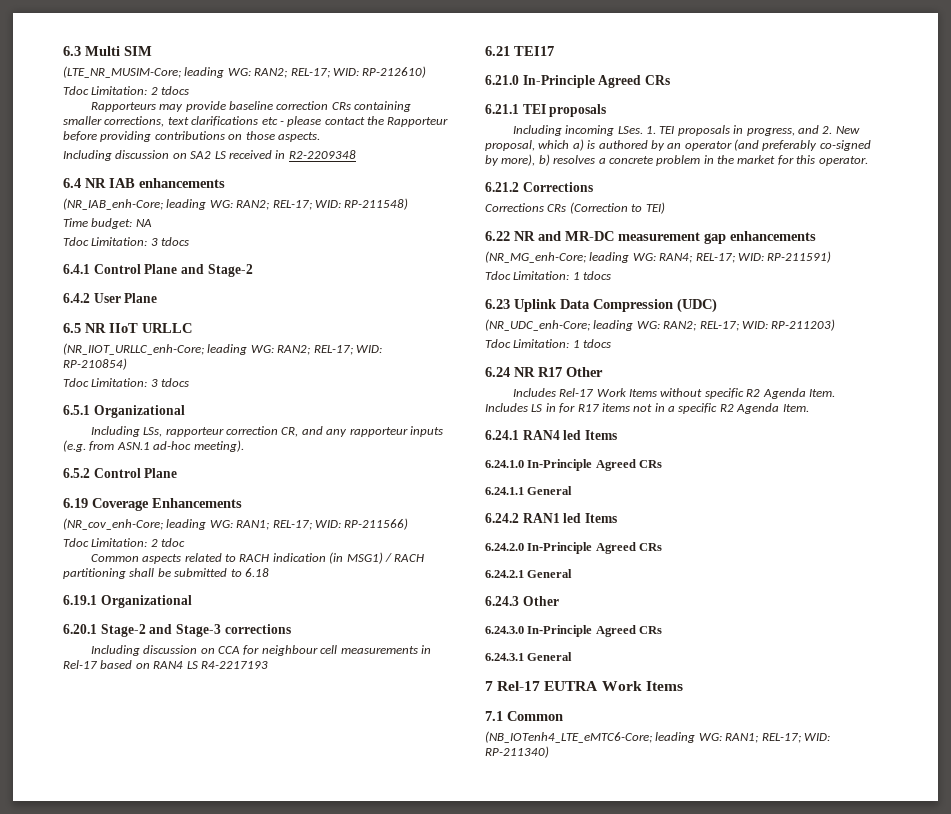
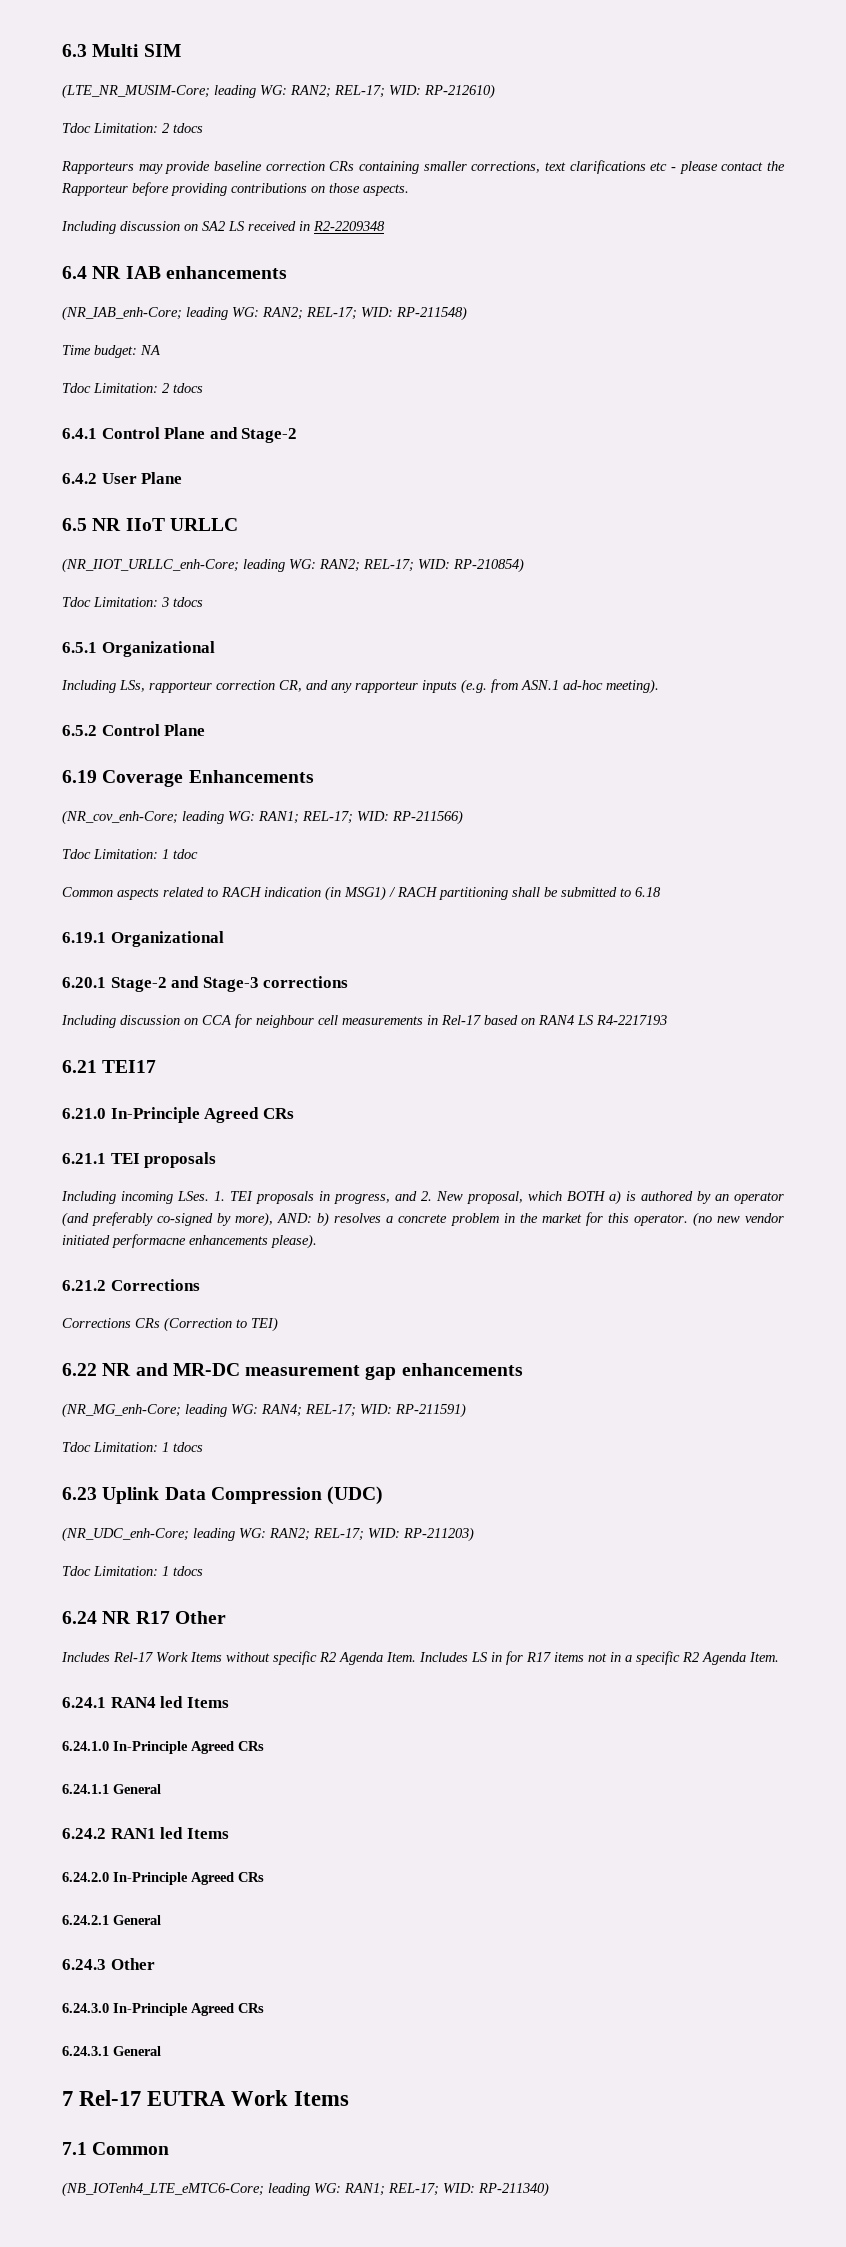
[150,238,158,246] 3 -> [162,383,169,393] 2
[150,539,158,547] 2 -> [162,849,169,859] 1
(570, 144) none -> [567,1191,606,1201] BOTH
(536, 160) none -> [277,1213,313,1223] AND:
(868, 161) none -> [692,1212,784,1227] [62,1234,317,1249] (no new vendor initiated performacne enhancements please).

